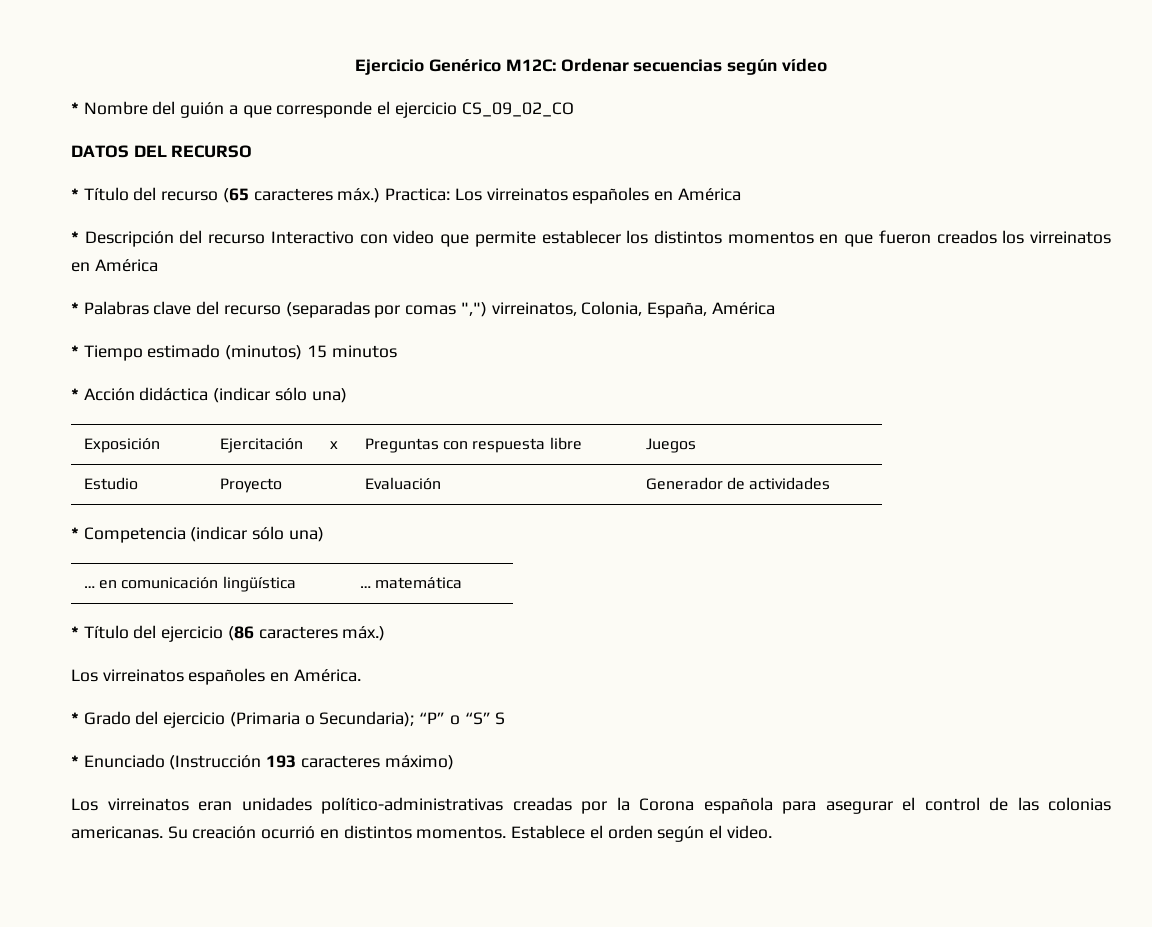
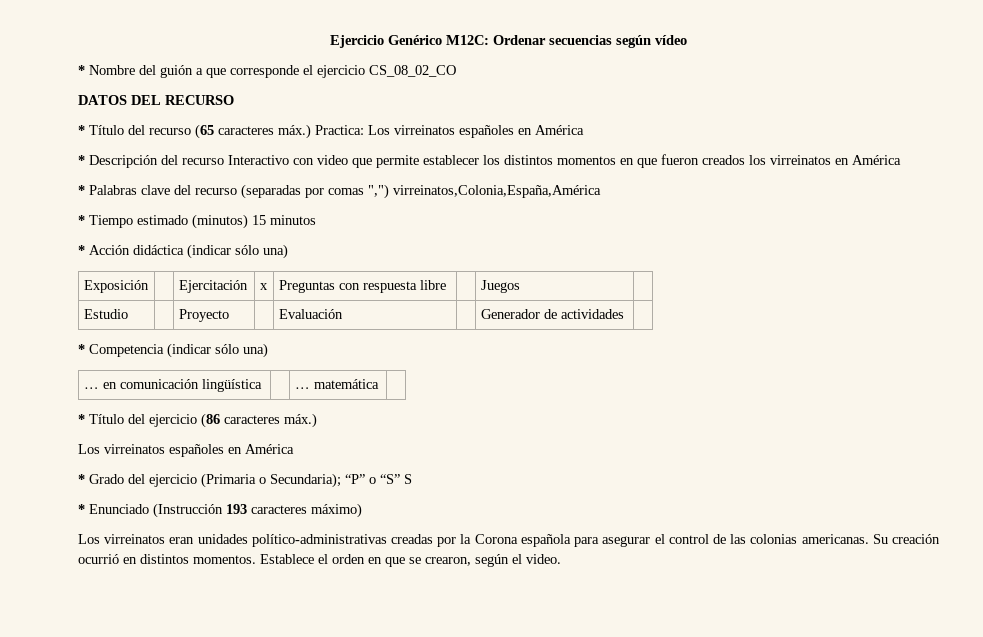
[461,102,574,117] CS_09_02_CO -> [369,65,456,77] CS_08_02_CO
[491,301,775,318] virreinatos, Colonia, España, América -> [393,185,601,198] virreinatos,Colonia,España,América
[293,669,361,682] América. -> [245,444,294,454] América
(653, 832) none -> [368,557,471,567] en que se crearon,

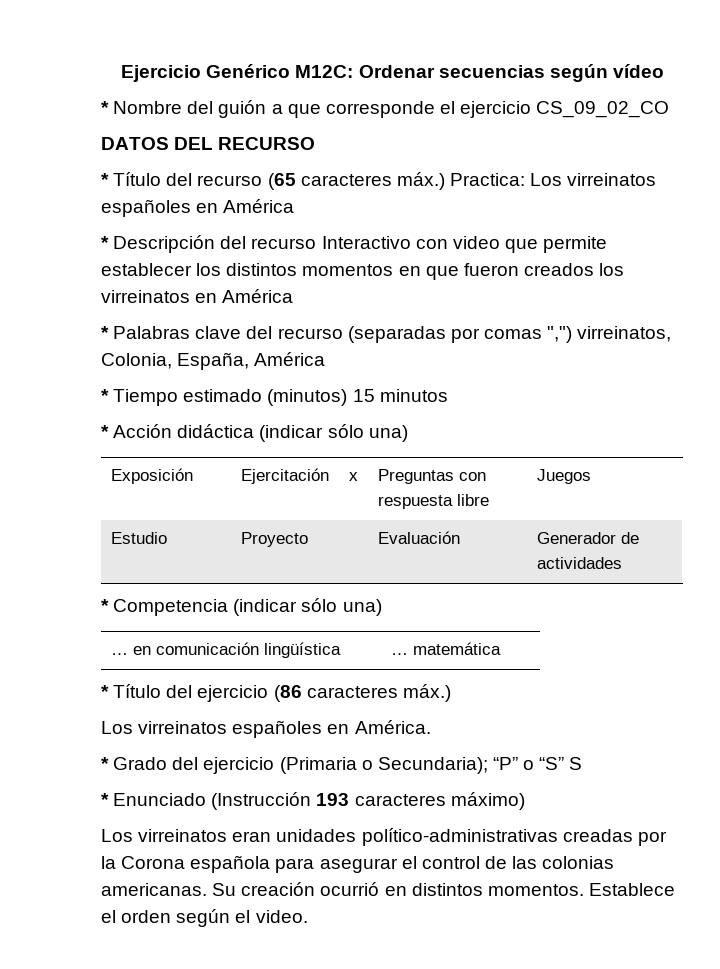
[369,65,456,77] CS_08_02_CO -> [536,101,670,118] CS_09_02_CO
[393,185,601,198] virreinatos,Colonia,España,América -> [577,326,672,342] [101,352,326,370] virreinatos, Colonia, España, América
[245,444,294,454] América -> [354,720,431,734] América.
[368,557,471,567] en que se crearon, -> (172, 916) none

